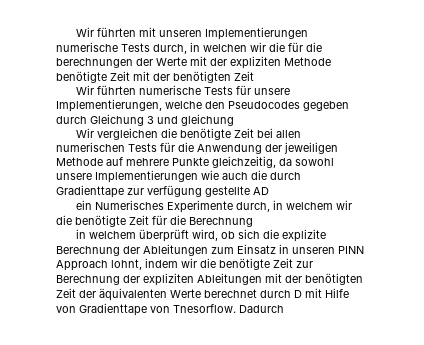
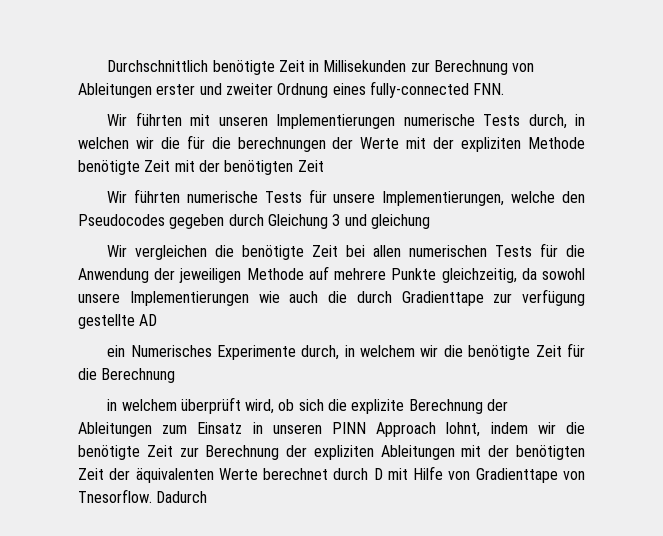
(76, 32) none -> [107,60,535,75] [78,81,505,98] Durchschnittlich benötigte Zeit in Millisekunden zur Berechnung von Ableitungen erster und zweiter Ordnung eines fully-connected FNN. //

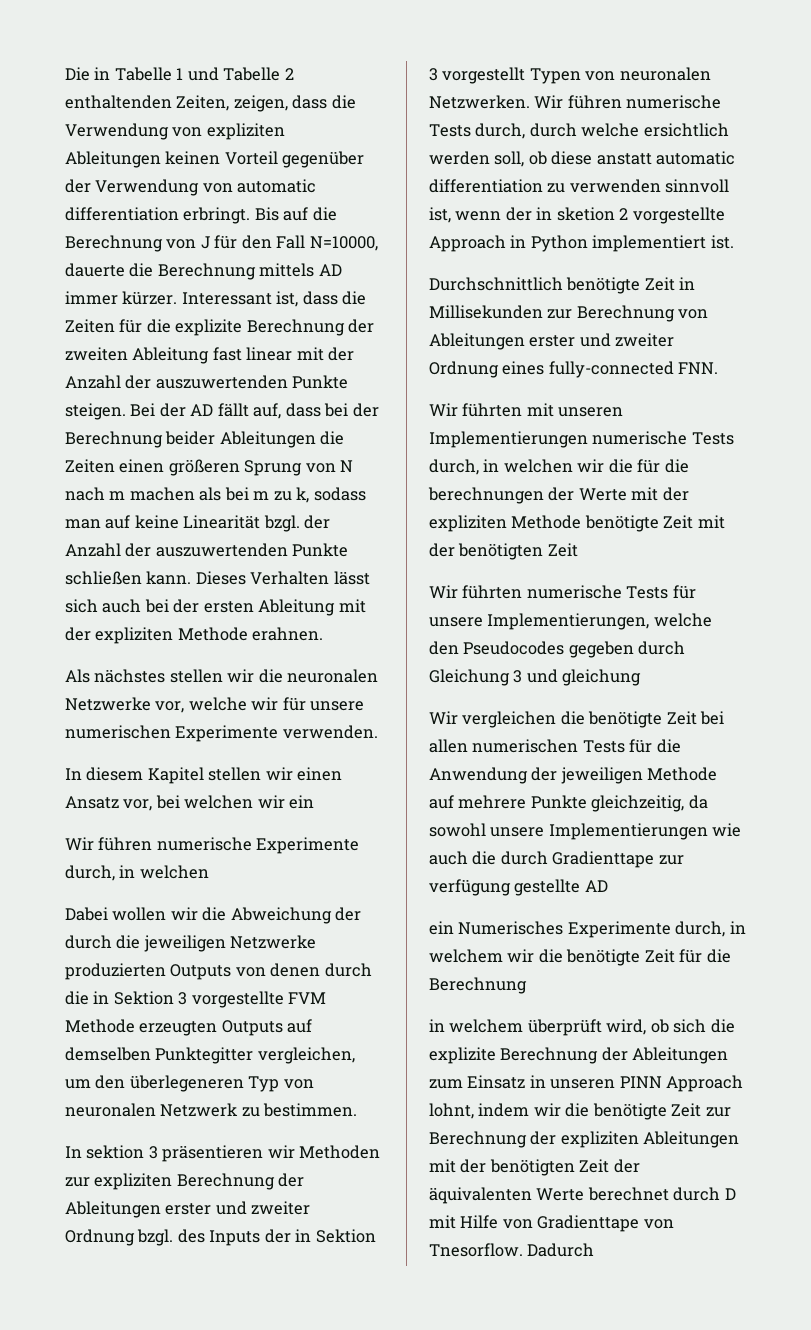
(107, 66) none -> [65,67,294,81] [65,95,356,112] [65,123,285,140] [65,151,365,168] [65,179,317,196] [65,207,337,224] [65,235,378,252] [65,263,342,280] [65,291,367,307] [65,319,375,336] [65,347,355,364] [65,375,349,389] [65,403,379,420] [65,431,345,448] [65,459,354,476] [65,487,366,503] [65,515,331,532] [65,543,349,557] [65,571,370,585] [65,599,366,616] [65,627,324,644] [65,669,379,683] [65,697,365,713] [65,725,378,742] [65,767,343,784] [65,795,315,811] [65,837,360,854] [65,865,209,881] [65,907,362,924] [65,935,317,952] [65,963,372,980] [65,991,327,1008] [65,1019,313,1036] [65,1047,355,1064] [65,1075,314,1092] [65,1103,358,1117] [65,1145,381,1162] [65,1173,305,1190] [65,1201,311,1218] [65,1229,376,1246] [429,67,711,84] [429,95,722,109] [429,123,729,139] [429,151,736,167] [429,179,730,193] [429,207,725,224] [429,235,734,252] Die in Tabelle 1 und Tabelle 2 enthaltenden Zeiten, zeigen, dass die Verwendung von expliziten Ableitungen keinen Vorteil gegenüber der Verwendung von automatic differentiation erbringt. Bis auf die Berechnung von J für den Fall N=10000, dauerte die Berechnung mittels AD immer kürzer. Interessant ist, dass die Zeiten für die explizite Berechnung der zweiten Ableitung fast linear mit der Anzahl der auszuwertenden Punkte steigen. Bei der AD fällt auf, dass bei der Berechnung beider Ableitungen die Zeiten einen größeren Sprung von N nach m machen als bei m zu k, sodass man auf keine Linearität bzgl. der Anzahl der auszuwertenden Punkte schließen kann. Dieses Verhalten lässt sich auch bei der ersten Ableitung mit der expliziten Methode erahnen. // Als nächstes stellen wir die neuronalen Netzwerke vor, welche wir für unsere numerischen Experimente verwenden. // In diesem Kapitel stellen wir einen Ansatz vor, bei welchen wir ein // Wir führen numerische Experimente durch, in welchen // Dabei wollen wir die Abweichung der durch die jeweiligen Netzwerke produzierten Outputs von denen durch die in Sektion 3 vorgestellte FVM Methode erzeugten Outputs auf demselben Punktegitter vergleichen, um den überlegeneren Typ von neuronalen Netzwerk zu bestimmen. // In sektion 3 präsentieren wir Methoden zur expliziten Berechnung der Ableitungen erster und zweiter Ordnung bzgl. des Inputs der in Sektion 3 vorgestellt Typen von neuronalen Netzwerken. Wir führen numerische Tests durch, durch welche ersichtlich werden soll, ob diese anstatt automatic differentiation zu verwenden sinnvoll ist, wenn der in sketion 2 vorgestellte Approach in Python implementiert ist. //

